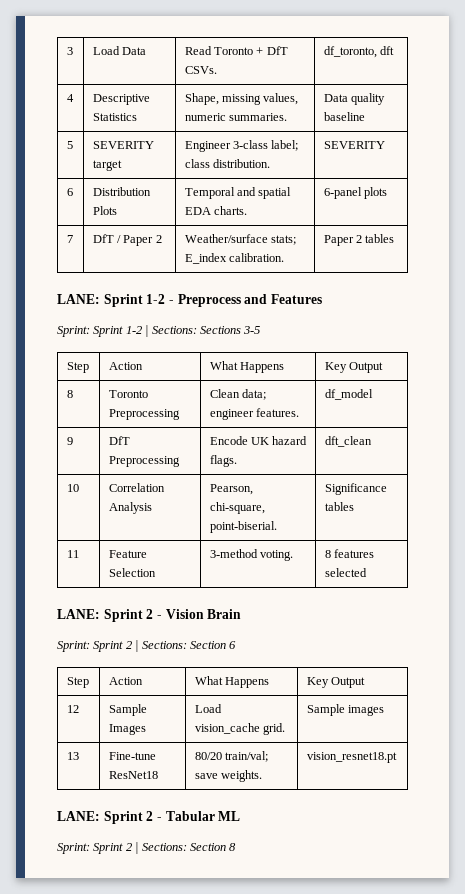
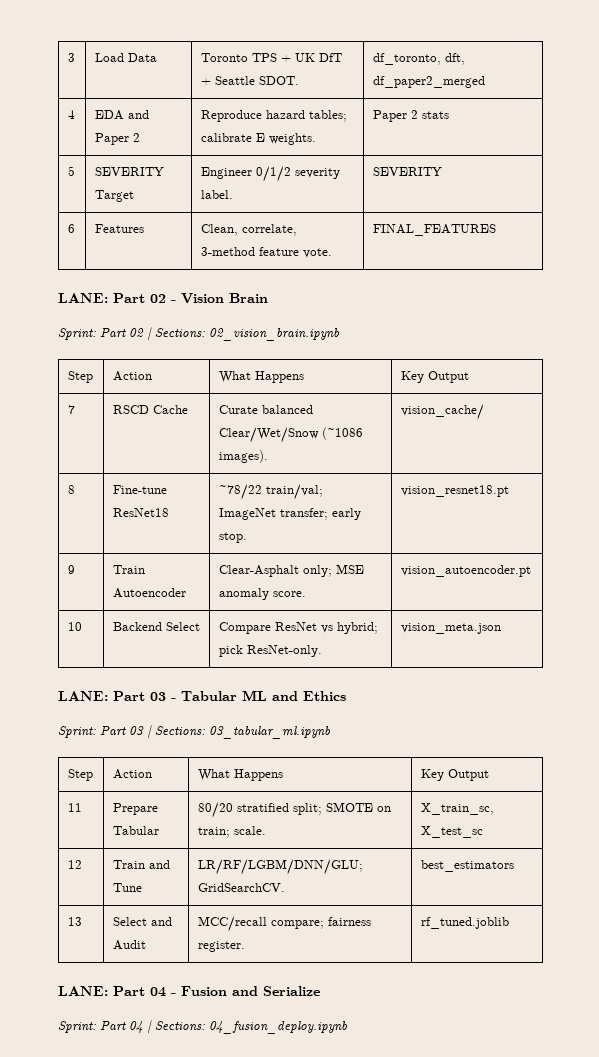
[184,46,288,55] [184,66,217,74] Read Toronto + DfT CSVs. -> [200,53,342,62] [200,76,299,85] Toronto TPS + UK DfT + Seattle SDOT.
[379,46,394,55] dft -> [444,53,465,65] [372,76,485,88] dft, df_paper2_merged
[92,94,150,105] [92,113,137,121] [184,93,299,105] [184,113,287,121] [323,93,385,105] [323,112,365,121] Descriptive Statistics | Shape, missing values, numeric summaries. | Data quality baseline -> [94,110,149,120] [94,133,140,145] [200,110,347,122] [200,133,316,145] [372,110,449,122] EDA and Paper 2 | Reproduce hazard tables; calibrate E weights. | Paper 2 stats
[92,160,122,171] target -> [94,190,134,202] Target
[232,140,299,151] [184,159,270,168] [323,141,385,149] [66,188,73,196] [92,187,151,196] [92,206,117,215] [184,187,292,199] [184,206,247,215] [323,187,387,199] [66,235,73,243] [92,234,162,246] [184,234,296,245] [184,253,284,264] [323,234,395,246] [57,294,322,307] [57,325,261,337] [66,362,89,373] [108,362,143,370] [209,361,284,373] [324,362,383,373] [66,390,73,398] [108,390,148,398] [108,409,180,420] [209,389,266,400] [209,408,299,420] [324,389,373,400] [66,437,73,445] [108,436,130,445] [108,456,180,467] [209,436,308,445] [209,455,237,467] [324,436,372,447] [66,484,79,492] [108,483,165,492] [108,502,152,514] [209,484,253,495] [209,502,265,514] [209,521,277,533] [324,483,387,495] [324,502,354,511] [66,550,79,558] [108,550,147,558] [108,568,156,577] [209,549,293,561] [324,549,374,558] [324,568,367,577] [57,609,242,622] [57,640,237,652] [66,677,89,688] [108,677,143,685] [194,676,269,688] [306,677,365,688] [66,705,79,713] [108,704,147,716] [108,724,146,735] [194,704,222,713] [194,723,285,735] [306,704,384,716] [66,752,79,760] [108,752,156,760] [108,771,158,779] [194,751,268,762] [194,770,262,782] [306,752,397,763] [57,811,241,824] [57,842,237,854] 3-class label; class distribution. | SEVERITY // 6 | Distribution Plots | Temporal and spatial EDA charts. | 6-panel plots // 7 | DfT / Paper 2 | Weather/surface stats; E_index calibration. | Paper 2 tables // LANE: Sprint 1-2 - Preprocess and Features // Sprint: Sprint 1-2 | Sections: Sections 3-5 // Step | Action | What Happens | Key Output // 8 | Toronto Preprocessing | Clean data; engineer features. | df_model // 9 | DfT Preprocessing | Encode UK hazard flags. | dft_clean // 10 | Correlation Analysis | Pearson, chi-square, point-biserial. | Significance tables // 11 | Feature Selection | 3-method voting. | 8 features selected // LANE: Sprint 2 - Vision Brain // Sprint: Sprint 2 | Sections: Section 6 // Step | Action | What Happens | Key Output // 12 | Sample Images | Load vision_cache grid. | Sample images // 13 | Fine-tune ResNet18 | 80/20 train/val; save weights. | vision_resnet18.pt // LANE: Sprint 2 - Tabular ML // Sprint: Sprint 2 | Sections: Section 8 -> [255,166,340,182] [200,190,233,199] [372,167,442,176] [67,224,75,233] [94,224,144,233] [200,224,297,236] [200,247,332,258] [372,224,496,236] [58,293,268,304] [58,327,339,341] [67,371,93,383] [112,371,152,381] [218,371,304,383] [400,371,469,383] [67,405,75,414] [112,405,188,414] [218,405,313,414] [218,427,363,443] [218,450,268,463] [400,404,484,420] [67,485,75,494] [112,485,167,494] [112,508,169,517] [218,484,323,500] [218,508,361,520] [218,532,247,543] [400,485,509,497] [67,565,75,574] [112,565,145,574] [112,588,186,598] [218,564,364,577] [218,588,306,600] [400,565,531,577] [67,622,82,631] [112,622,200,631] [218,622,378,634] [218,645,322,657] [400,623,501,634] [58,690,346,701] [58,725,330,739] [67,769,93,781] [112,769,152,779] [197,769,283,781] [420,769,489,781] [67,803,82,812] [112,803,158,815] [112,826,159,835] [197,802,391,818] [197,826,266,838] [420,803,494,815] [420,826,483,838] [67,860,82,869] [112,860,170,869] [112,883,142,892] [197,859,363,875] [197,883,285,892] [420,860,514,872] [67,917,82,926] [112,917,172,926] [112,940,146,950] [197,916,371,932] [197,941,245,952] [420,917,509,929] [58,986,320,997] [58,1020,347,1034] 0/1/2 severity label. | SEVERITY // 6 | Features | Clean, correlate, 3-method feature vote. | FINAL_FEATURES // LANE: Part 02 - Vision Brain // Sprint: Part 02 | Sections: 02_vision_brain.ipynb // Step | Action | What Happens | Key Output // 7 | RSCD Cache | Curate balanced Clear/Wet/Snow (~1086 images). | vision_cache/ // 8 | Fine-tune ResNet18 | ~78/22 train/val; ImageNet transfer; early stop. | vision_resnet18.pt // 9 | Train Autoencoder | Clear-Asphalt only; MSE anomaly score. | vision_autoencoder.pt // 10 | Backend Select | Compare ResNet vs hybrid; pick ResNet-only. | vision_meta.json // LANE: Part 03 - Tabular ML and Ethics // Sprint: Part 03 | Sections: 03_tabular_ml.ipynb // Step | Action | What Happens | Key Output // 11 | Prepare Tabular | 80/20 stratified split; SMOTE on train; scale. | X_train_sc, X_test_sc // 12 | Train and Tune | LR/RF/LGBM/DNN/GLU; GridSearchCV. | best_estimators // 13 | Select and Audit | MCC/recall compare; fairness register. | rf_tuned.joblib // LANE: Part 04 - Fusion and Serialize // Sprint: Part 04 | Sections: 04_fusion_deploy.ipynb

